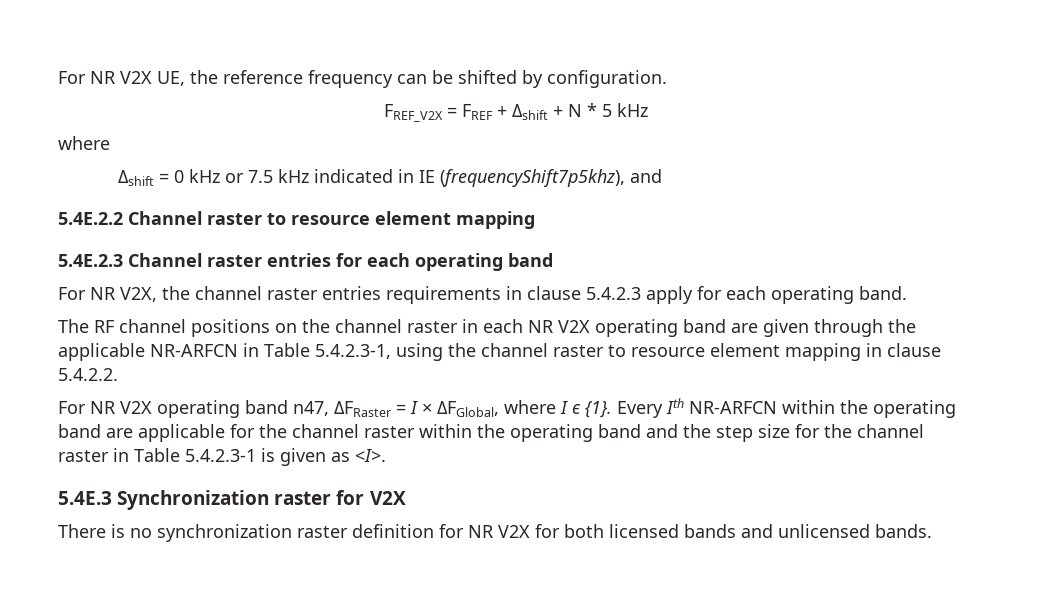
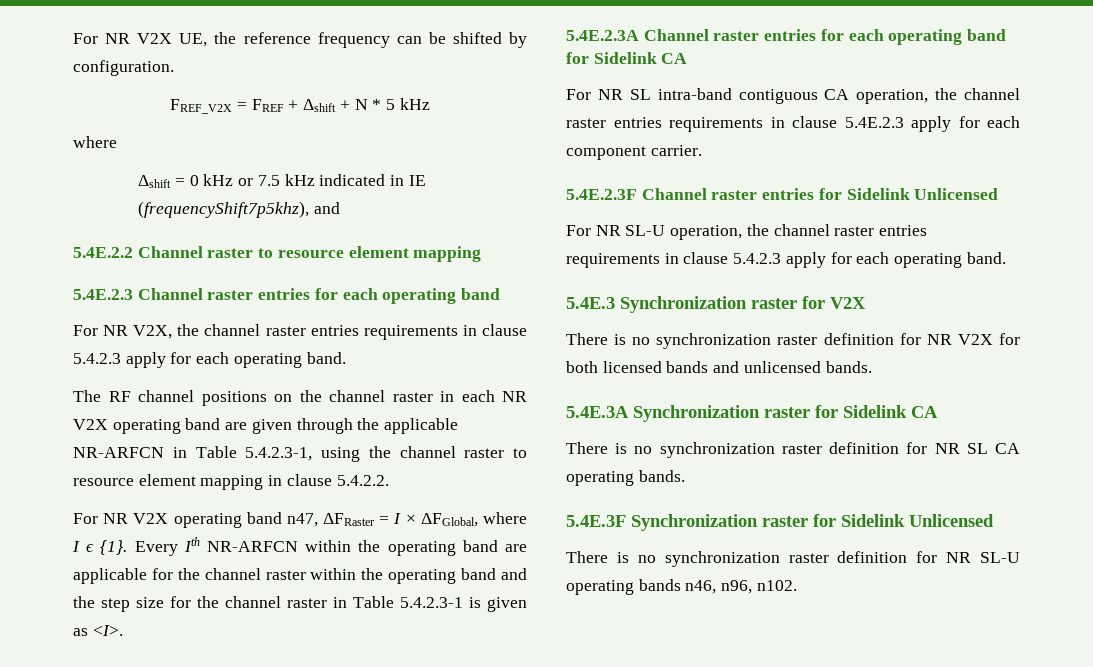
(386, 455) none -> [566,29,1007,45] [566,52,688,64] [566,88,1020,104] [566,116,1020,132] [566,145,702,160] [566,188,999,200] [566,224,928,240] [566,252,1006,268] // 5.4E.2.3A Channel raster entries for each operating band for Sidelink CA // For NR SL intra-band contiguous CA operation, the channel raster entries requirements in clause 5.4E.2.3 apply for each component carrier. // 5.4E.2.3F Channel raster entries for Sidelink Unlicensed // For NR SL-U operation, the channel raster entries requirements in clause 5.4.2.3 apply for each operating band.
(932, 531) none -> [566,405,938,422] [566,442,1020,458] [566,470,685,486] [566,514,994,531] [566,551,1020,567] [566,579,797,595] // 5.4E.3A Synchronization raster for Sidelink CA // There is no synchronization raster definition for NR SL CA operating bands. // 5.4E.3F Synchronization raster for Sidelink Unlicensed // There is no synchronization raster definition for NR SL-U operating bands n46, n96, n102.

